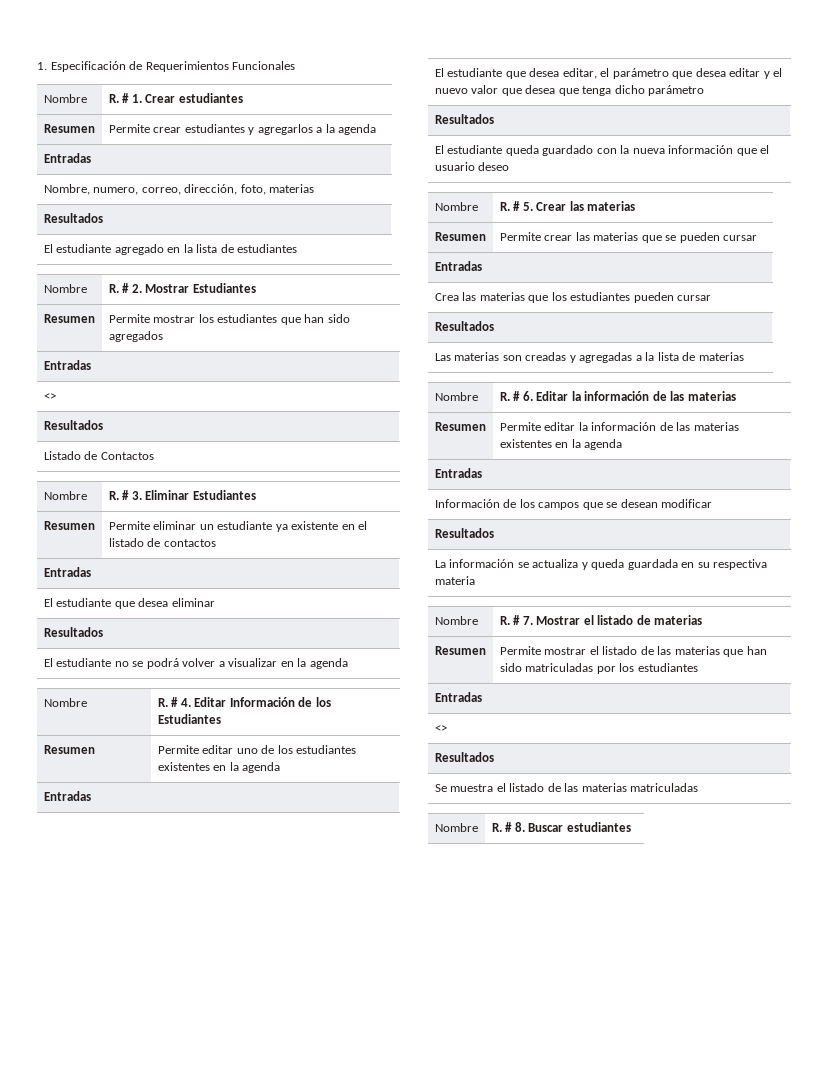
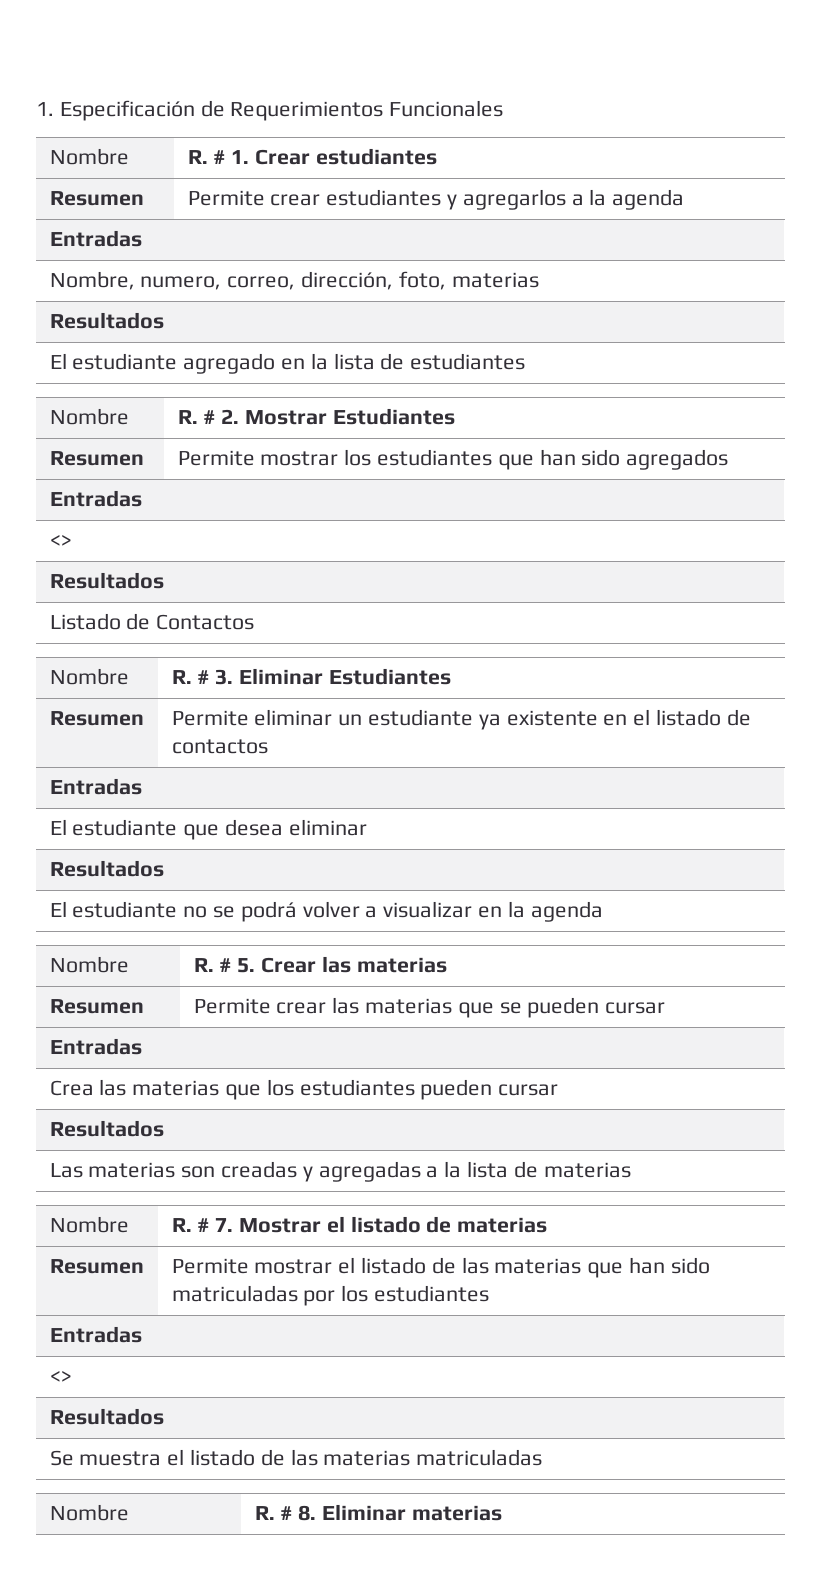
[43,698,87,707] [157,697,331,707] [157,714,221,724] [43,745,95,754] [157,745,357,754] [157,762,281,773] [43,791,91,801] [434,68,783,79] [434,85,705,96] [434,114,494,124] [434,145,770,156] [434,162,510,171] // Nombre | R. # 4. Editar Información de los Estudiantes // Resumen | Permite editar uno de los estudiantes existentes en la agenda // Entradas // El estudiante que desea editar, el parámetro que desea editar y el nuevo valor que desea que tenga dicho parámetro // Resultados // El estudiante queda guardado con la nueva información que el usuario deseo -> (603, 911) none
[434,392,478,401] [499,391,736,401] [434,422,486,431] [499,422,739,431] [499,439,623,450] [434,468,482,478] [434,499,713,510] [434,528,494,538] [434,559,768,570] [434,576,475,585] // Nombre | R. # 6. Editar la información de las materias // Resumen | Permite editar la información de las materias existentes en la agenda // Entradas // Información de los campos que se desean modificar // Resultados // La información se actualiza y queda guardada en su respectiva materia -> (631, 1170) none
[528,822,631,832] Buscar estudiantes -> [322,1504,502,1521] Eliminar materias

